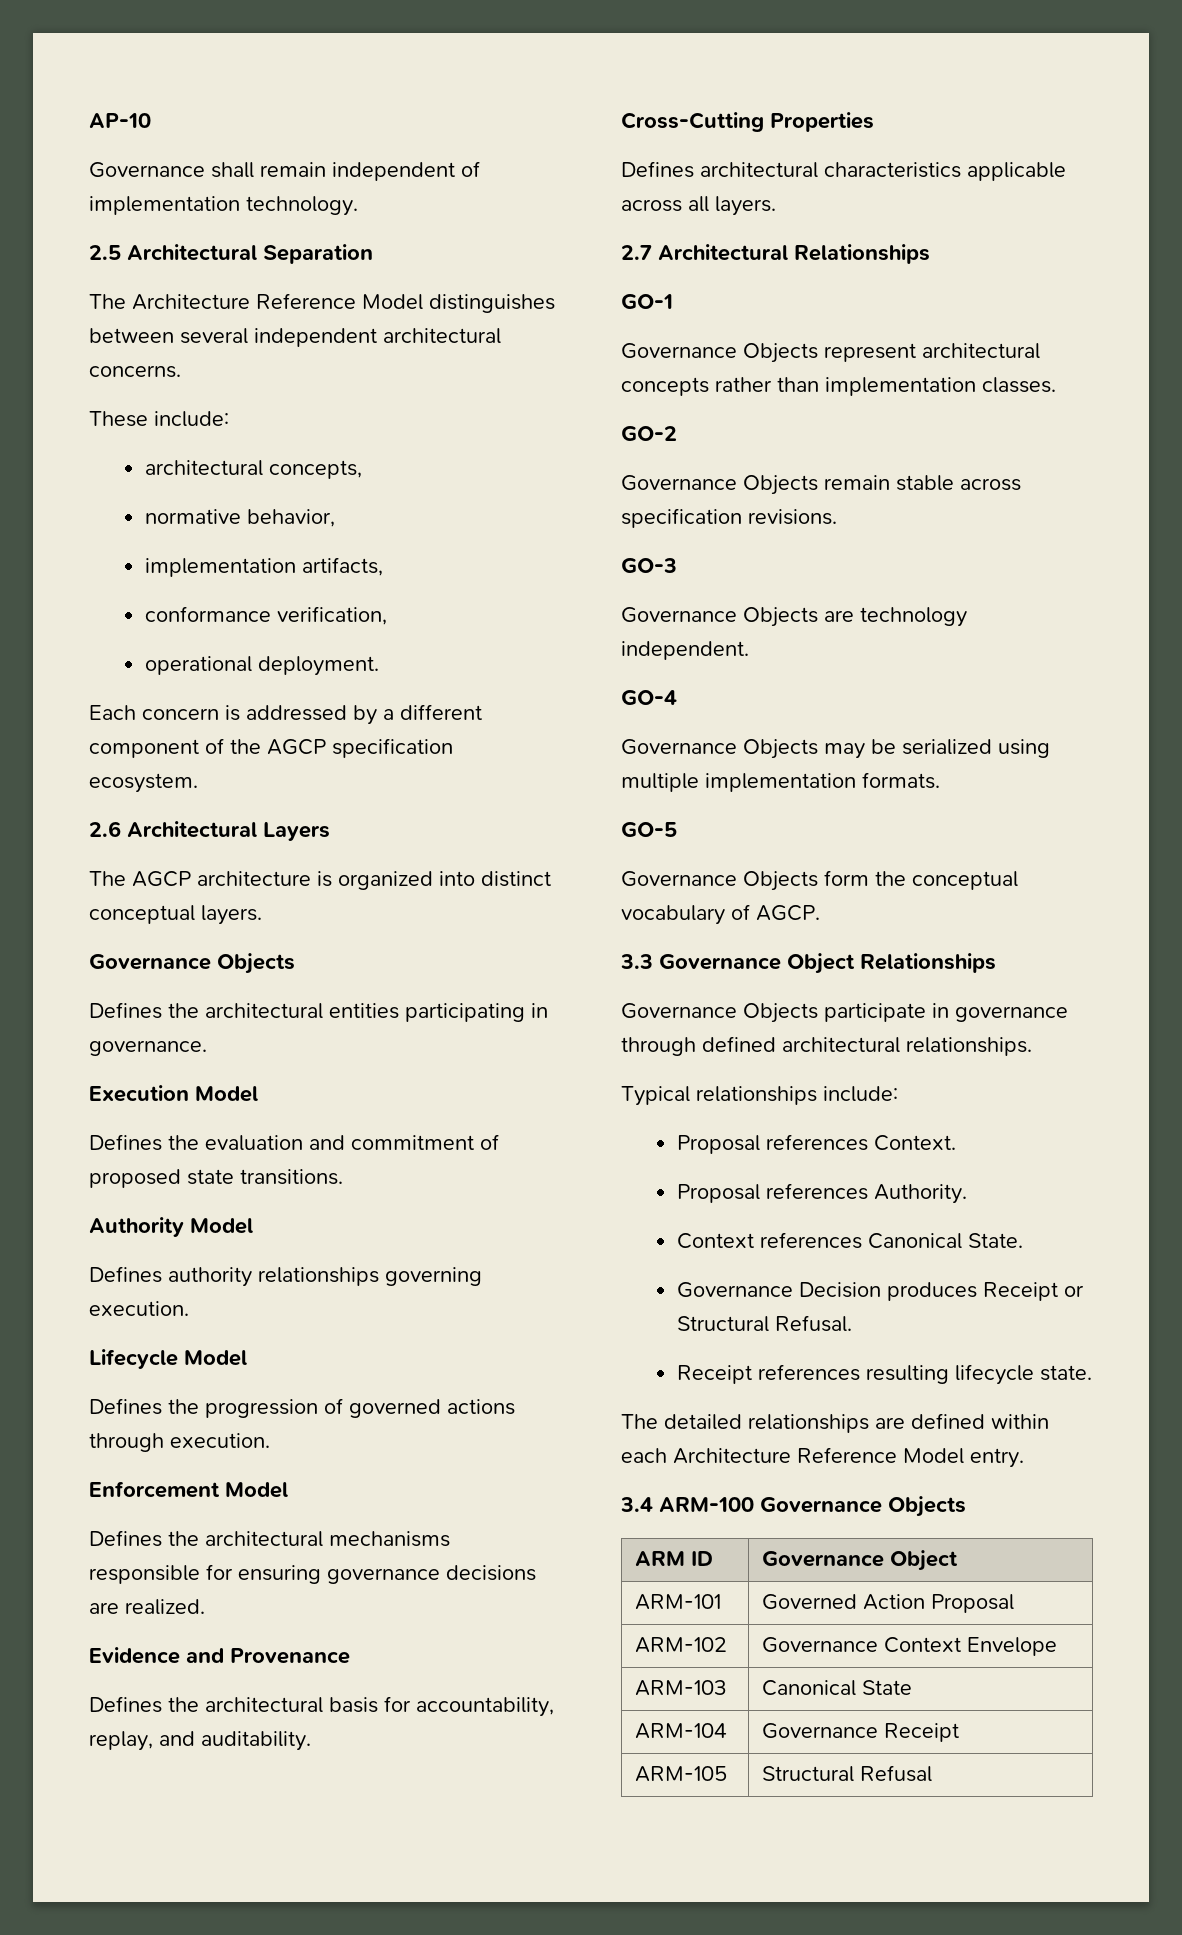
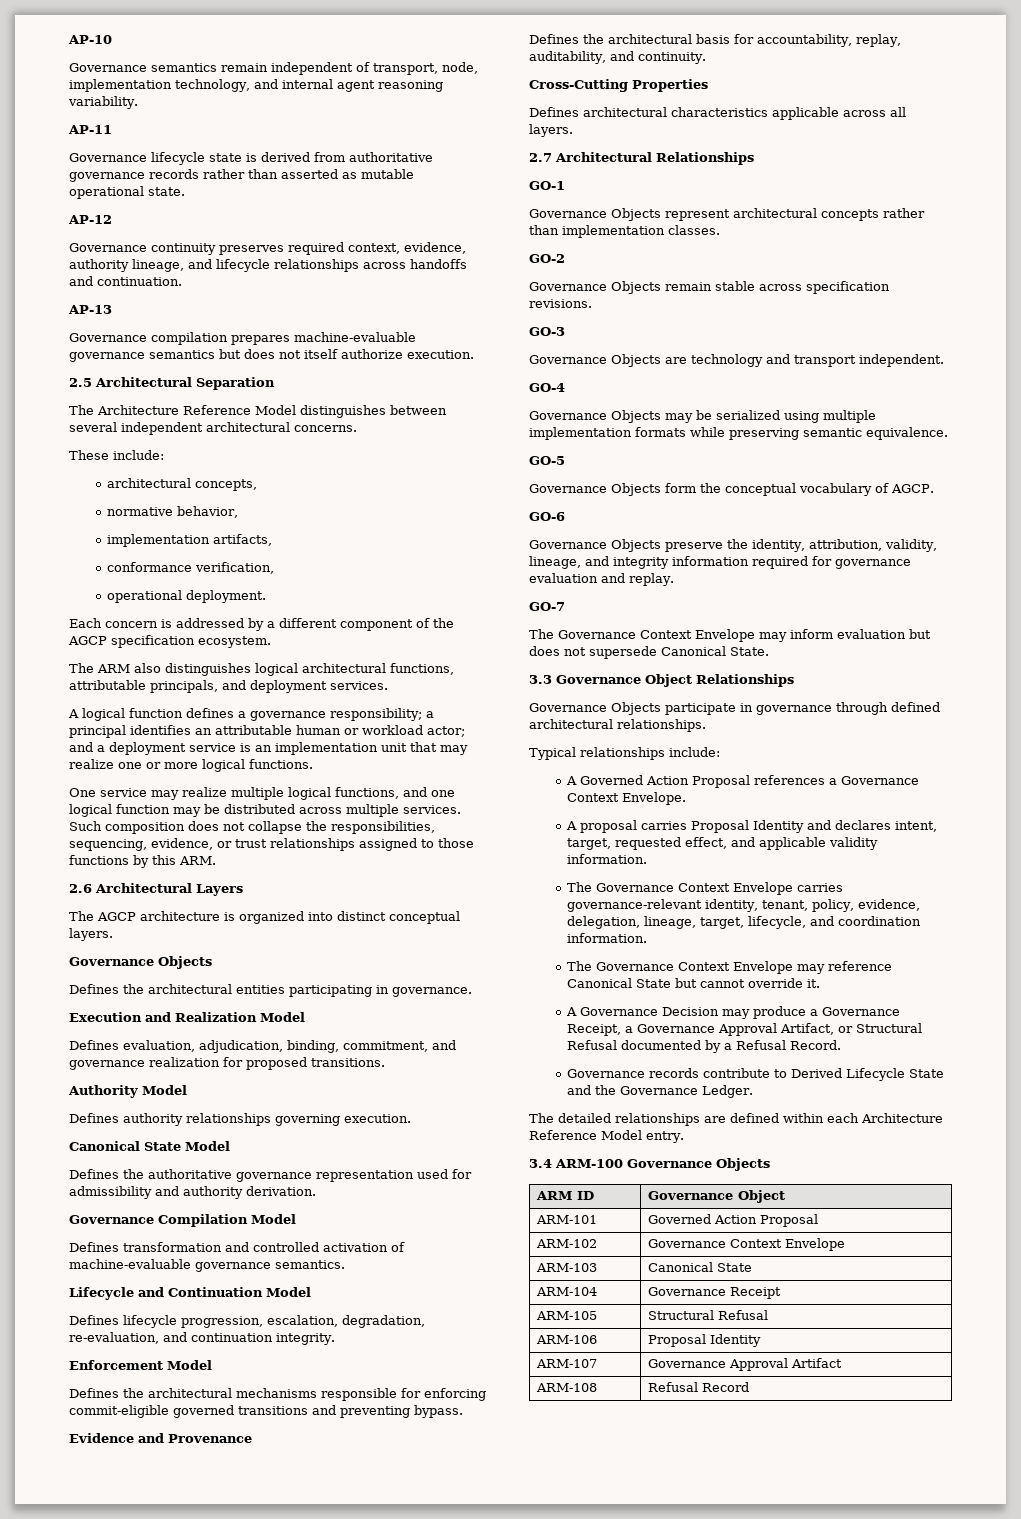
[211,162,254,178] shall -> [151,63,217,72] semantics
[89,196,358,216] implementation technology. -> [373,62,478,75] [69,79,443,92] [68,96,138,109] [68,125,112,134] [69,152,433,165] [69,169,414,182] [69,186,185,199] [68,215,112,224] [69,242,466,255] [69,259,467,272] [69,276,182,286] [68,305,112,314] [69,332,416,345] [69,349,474,362] transport, node, implementation technology, and internal agent reasoning variability. // AP-11 // Governance lifecycle state is derived from authoritative governance records rather than asserted as mutable operational state. // AP-12 // Governance continuity preserves required context, evidence, authority lineage, and lifecycle relationships across handoffs and continuation. // AP-13 // Governance compilation prepares machine-evaluable governance semantics but does not itself authorize execution.
(198, 783) none -> [69,663,454,676] [69,680,388,693] [68,708,434,721] [69,725,465,738] [69,742,468,755] [69,759,313,772] [69,787,455,800] [69,804,461,817] [69,821,435,834] [69,838,474,851] [69,855,216,868] // The ARM also distinguishes logical architectural functions, attributable principals, and deployment services. // A logical function defines a governance responsibility; a principal identifies an attributable human or workload actor; and a deployment service is an implementation unit that may realize one or more logical functions. // One service may realize multiple logical functions, and one logical function may be distributed across multiple services. Such composition does not collapse the responsibilities, sequencing, evidence, or trust relationships assigned to those functions by this ARM.
[195,1086,258,1102] [89,1134,499,1151] [89,1169,234,1188] Model // Defines the evaluation and commitment of proposed state -> [145,1012,305,1022] [69,1040,456,1053] [69,1057,307,1070] and Realization Model // Defines evaluation, adjudication, binding, commitment, and governance realization for proposed
[89,1349,247,1369] [89,1398,515,1418] [89,1433,270,1452] Lifecycle Model // Defines the progression of governed actions through execution. -> [69,1141,230,1151] [69,1169,472,1182] [69,1186,316,1199] [69,1214,296,1227] [69,1242,405,1252] [69,1259,345,1272] [69,1287,311,1300] [69,1315,425,1328] [69,1332,335,1345] Canonical State Model // Defines the authoritative governance representation used for admissibility and authority derivation. // Governance Compilation Model // Defines transformation and controlled activation of machine-evaluable governance semantics. // Lifecycle and Continuation Model // Defines lifecycle progression, escalation, degradation, re-evaluation, and continuation integrity.
[238,1565,536,1584] [89,1599,205,1615] ensuring governance decisions are realized. -> [424,1388,486,1401] [69,1405,463,1418] enforcing commit-eligible governed transitions and preventing bypass.
[159,1731,311,1751] and auditability. -> [529,51,706,64] auditability, and continuity.
(967, 617) none -> [766,354,856,367] and transport
[862,772,940,789] formats. -> [635,427,948,440] formats while preserving semantic equivalence.
(820, 913) none -> [529,512,565,521] [529,539,937,552] [529,556,911,569] [529,573,674,586] [529,602,565,611] [529,629,931,642] [529,646,769,659] // GO-6 // Governance Objects preserve the identity, attribution, validity, lineage, and integrity information required for governance evaluation and replay. // GO-7 // The Governance Context Envelope may inform evaluation but does not supersede Canonical State.
[676,1134,956,1154] [676,1183,967,1204] [676,1232,1023,1249] [676,1282,1084,1301] [676,1315,852,1332] [676,1364,1092,1385] Proposal references Context. // Proposal references Authority. // Context references Canonical State. // Governance Decision produces Receipt or Structural Refusal. // Receipt references resulting lifecycle state. -> [565,775,919,788] [566,792,686,805] [565,820,937,833] [566,837,878,850] [566,854,647,864] [566,882,843,895] [566,899,920,912] [566,916,921,929] [566,933,647,943] [566,961,892,974] [566,978,820,988] [565,1006,900,1019] [566,1023,922,1036] [566,1040,841,1053] [566,1068,944,1081] [566,1085,753,1098] A Governed Action Proposal references a Governance Context Envelope. // A proposal carries Proposal Identity and declares intent, target, requested effect, and applicable validity information. // The Governance Context Envelope carries governance-relevant identity, tenant, policy, evidence, delegation, lineage, target, lifecycle, and coordination information. // The Governance Context Envelope may reference Canonical State but cannot override it. // A Governance Decision may produce a Governance Receipt, a Governance Approval Artifact, or Structural Refusal documented by a Refusal Record. // Governance records contribute to Derived Lifecycle State and the Governance Ledger.
(933, 1773) none -> [536,1335,598,1344] [648,1334,762,1347] [536,1359,598,1368] [648,1358,843,1371] [536,1383,598,1392] [648,1382,750,1392] // ARM-106 | Proposal Identity // ARM-107 | Governance Approval Artifact // ARM-108 | Refusal Record

